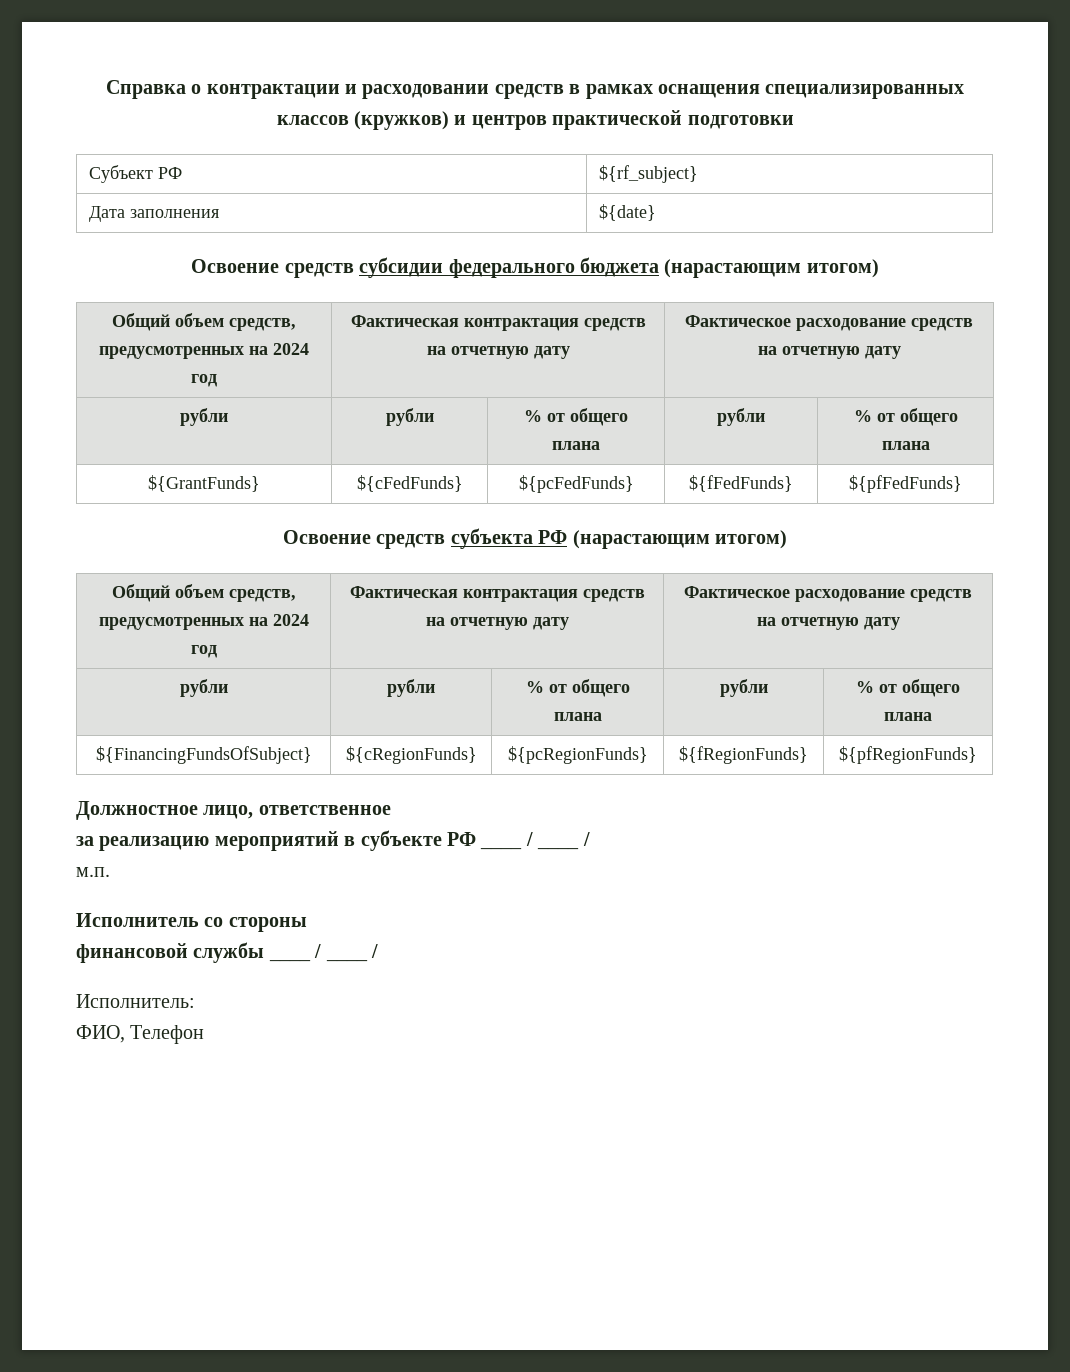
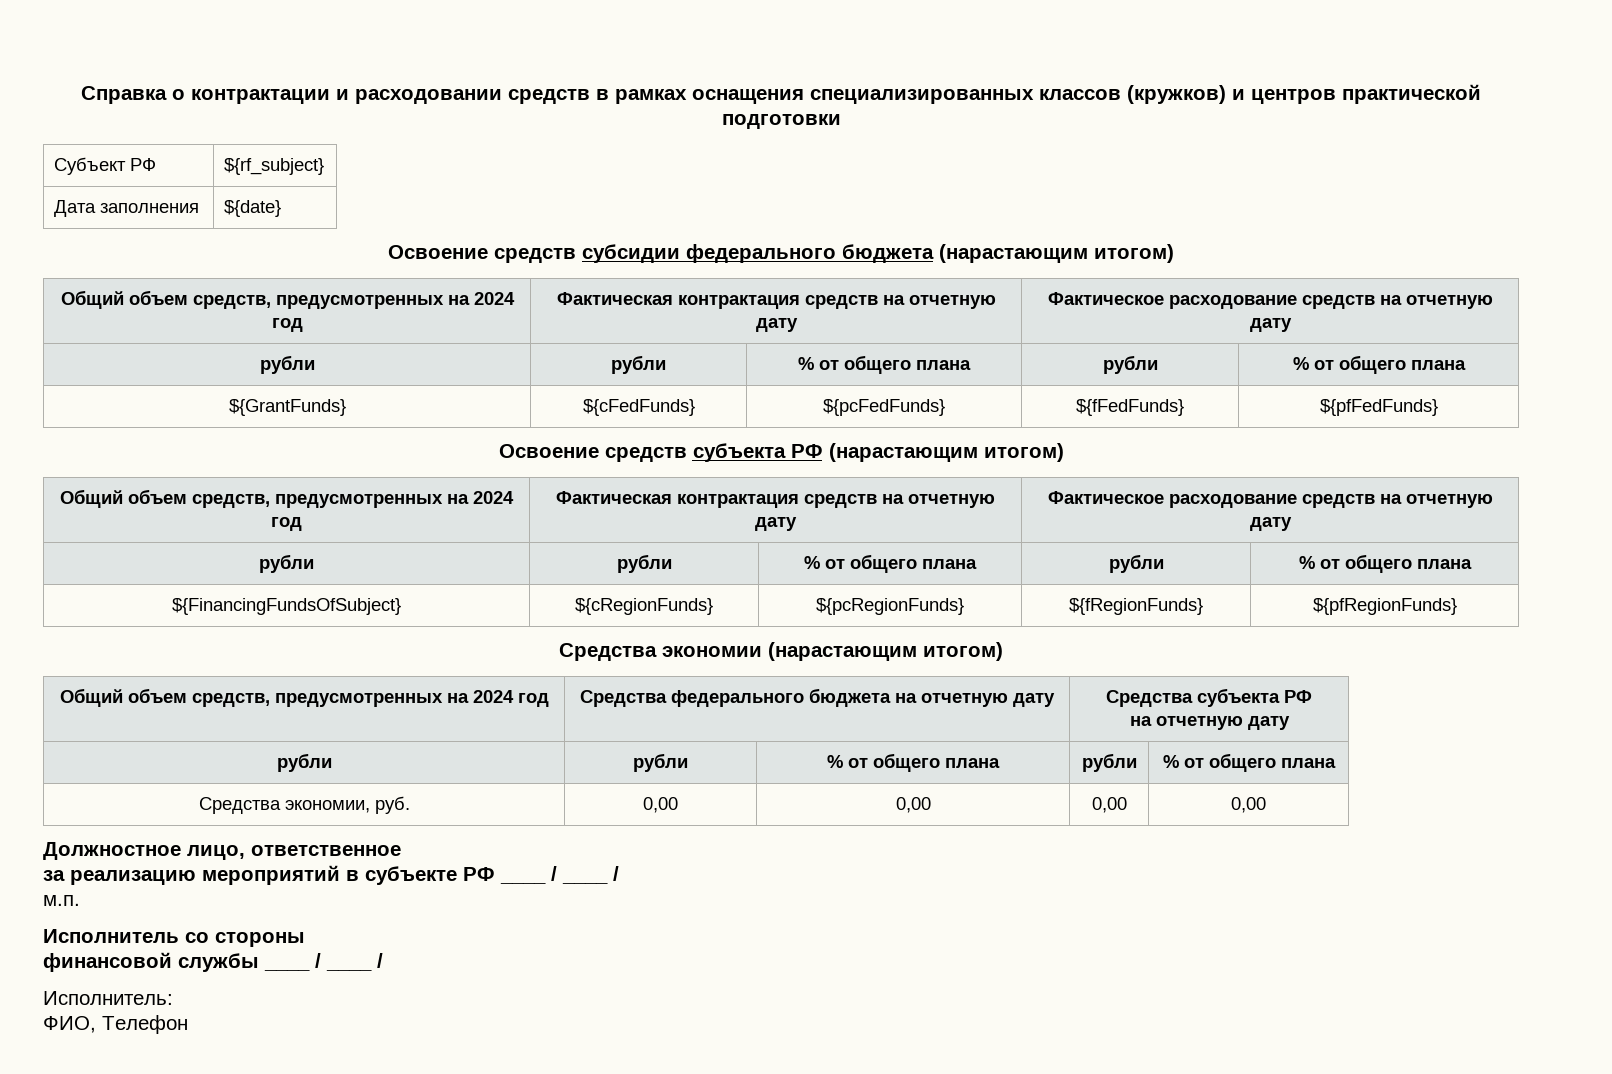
(977, 755) none -> [559,642,1003,661] [59,688,549,707] [580,688,1055,707] [1106,688,1312,707] [1129,716,1290,730] [276,753,332,772] [633,753,688,772] [827,753,1000,772] [1081,753,1137,772] [1162,753,1336,772] [198,796,410,814] [643,797,678,813] [895,797,931,813] [1091,797,1127,813] [1231,797,1266,813] // Средства экономии (нарастающим итогом) // Общий объем средств, предусмотренных на 2024 год | Средства федерального бюджета на отчетную дату | Средства субъекта РФ // на отчетную дату // рубли | рубли | % от общего плана | рубли | % от общего плана // Средства экономии, руб. | 0,00 | 0,00 | 0,00 | 0,00

